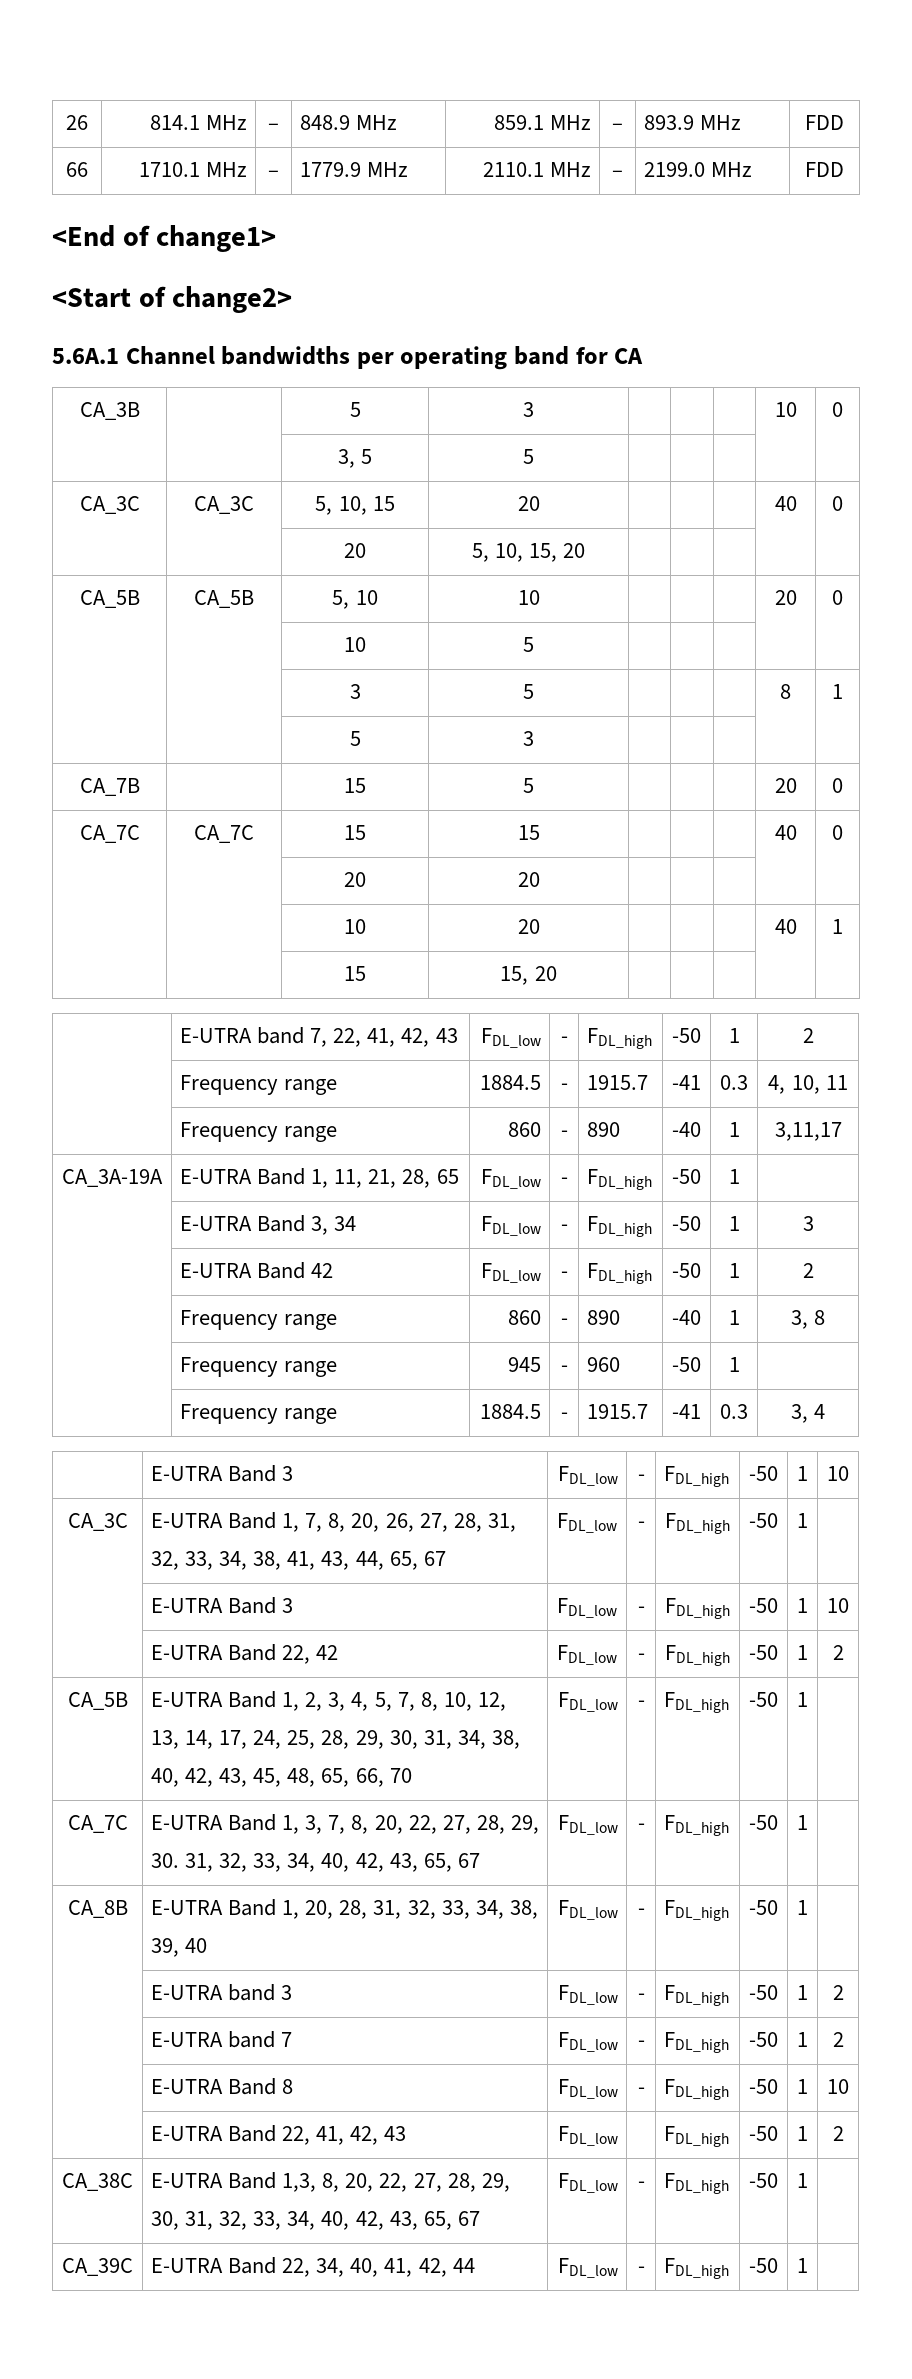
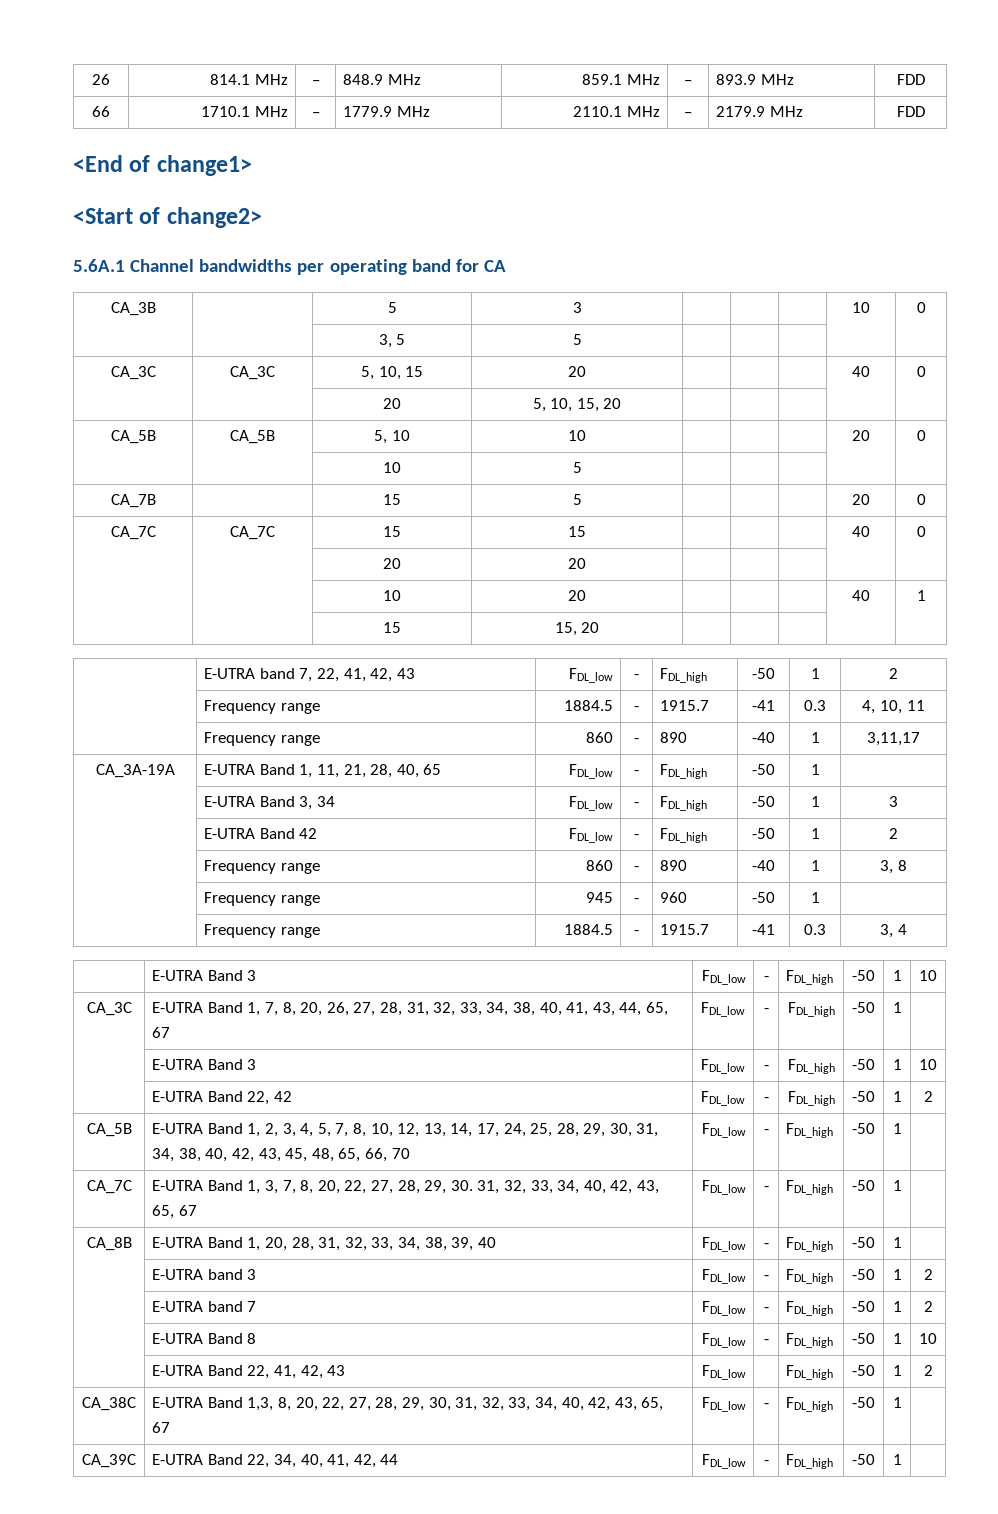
[644,162,706,177] 2199.0 -> [716,106,766,117] 2179.9
[349,684,361,699] [523,684,534,699] [780,684,791,699] [832,684,843,699] [349,731,361,746] [523,731,534,746] // | | 3 | 5 | | | | 8 | 1 // | | 5 | 3 | | | | | -> (582, 467) none
(431, 1178) none -> [396,764,419,778] 40,
(282, 1560) none -> [539,1002,562,1016] 40,

